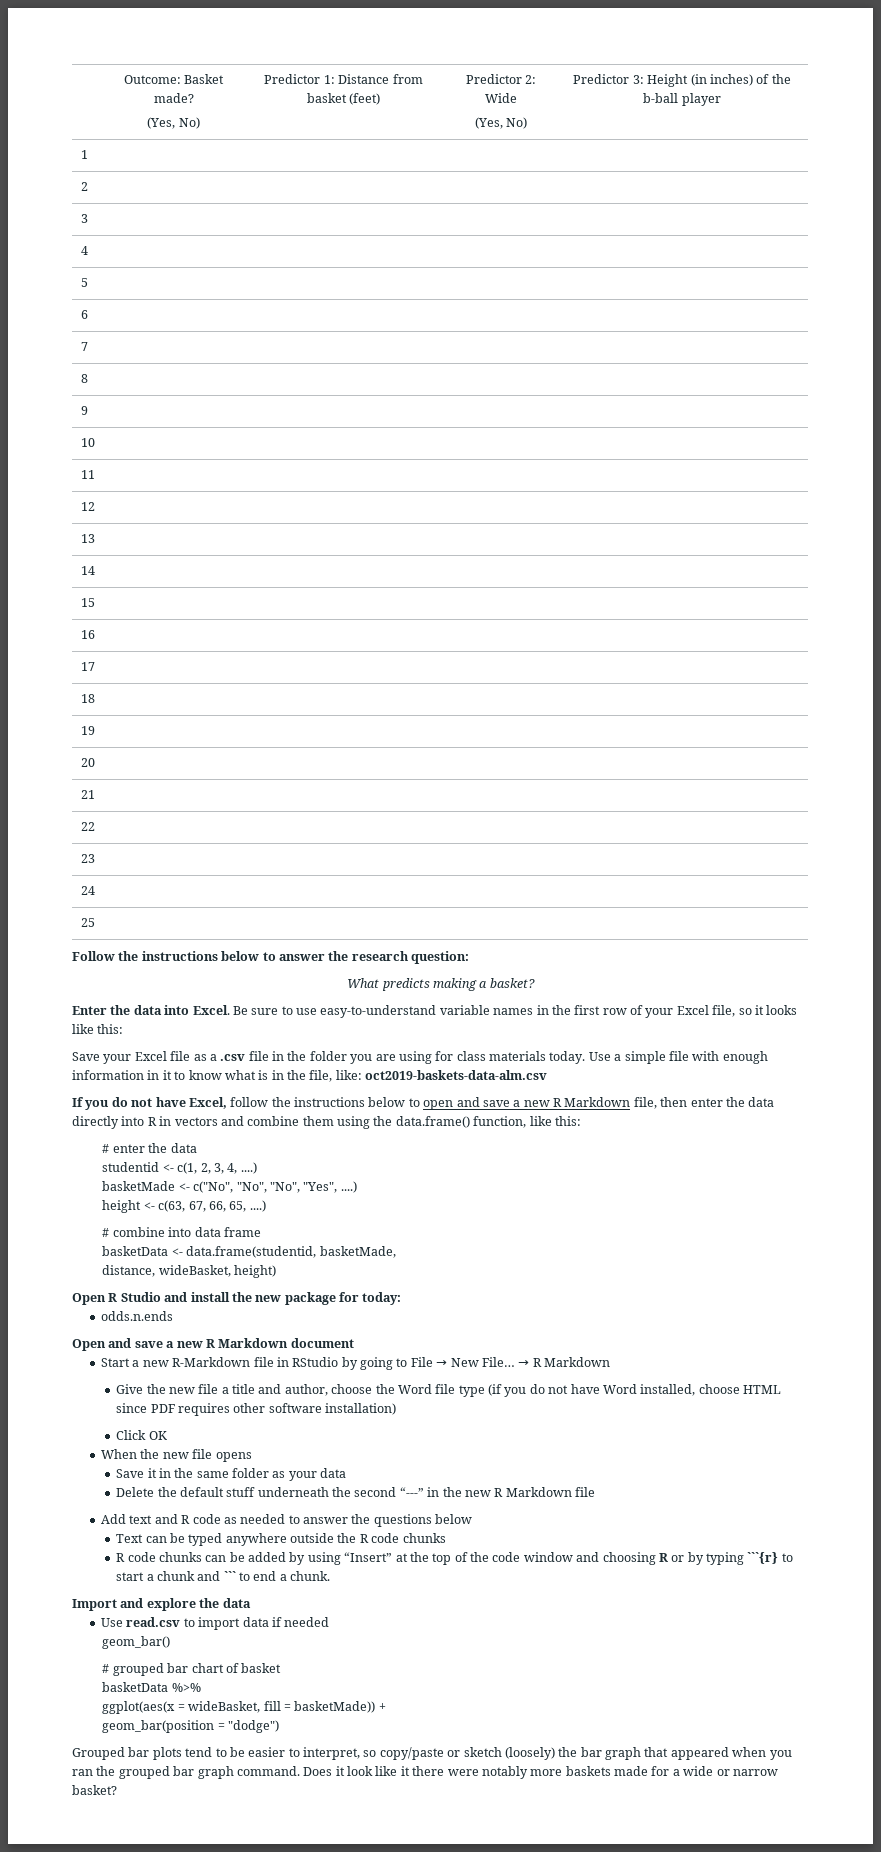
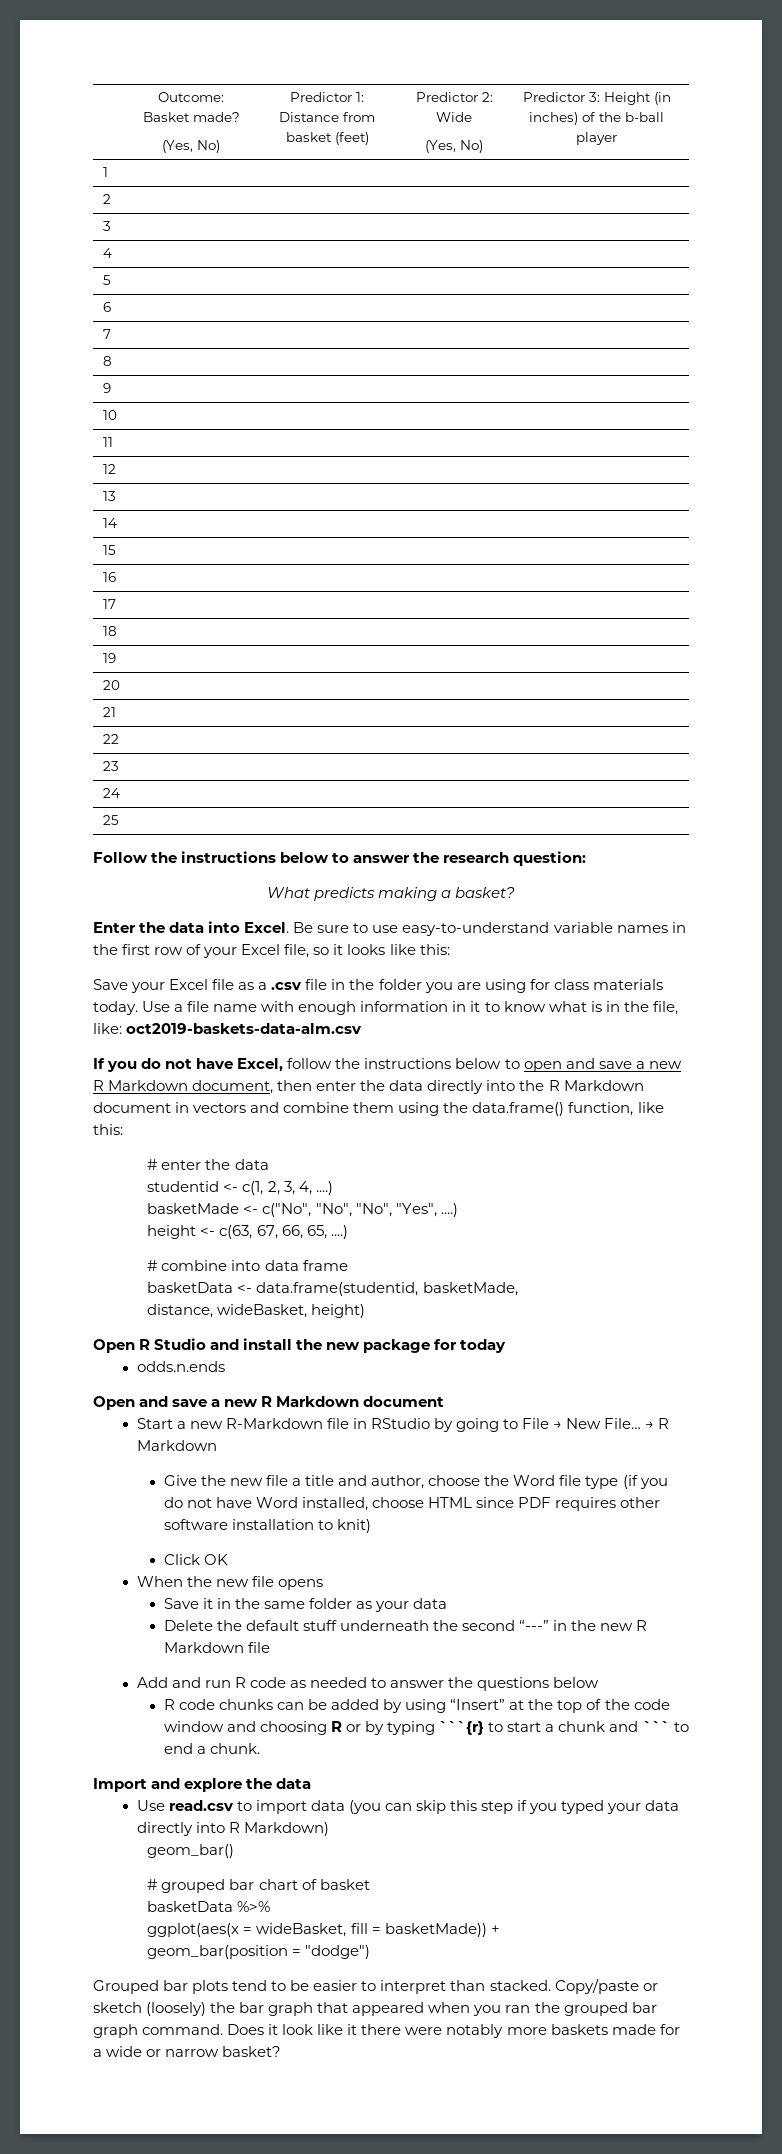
[624,1051,689,1064] simple file -> [187,1001,258,1012] file name
[633,1097,657,1109] file, -> [192,1080,274,1094] document,
[147,1117,157,1126] R -> [519,1080,644,1091] [93,1102,171,1113] the R Markdown document
[362,1292,402,1305] today: -> [460,1339,507,1353] today
[325,1403,397,1415] installation) -> [231,1519,372,1533] installation to knit)
[129,1514,178,1524] text and -> [171,1677,231,1688] and run
[116,1533,446,1546] // Text can be typed anywhere outside the R code chunks -> (600, 1682) none
[271,1617,330,1627] if needed -> [348,1800,680,1814] [136,1822,329,1836] (you can skip this step if you typed your data directly into R Markdown)
[303,1747,444,1760] interpret, so copy/paste -> [380,1978,639,1994] interpret than stacked. Copy/paste

